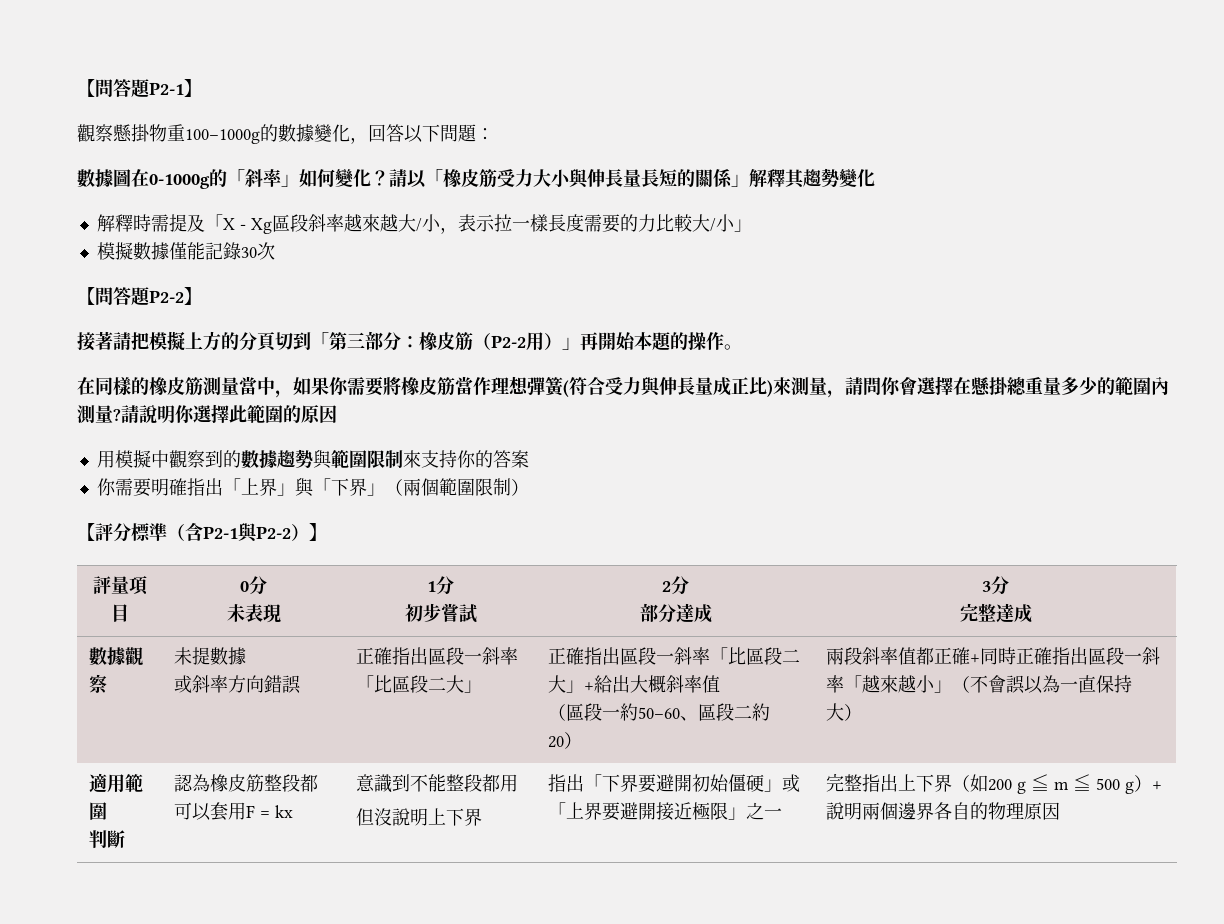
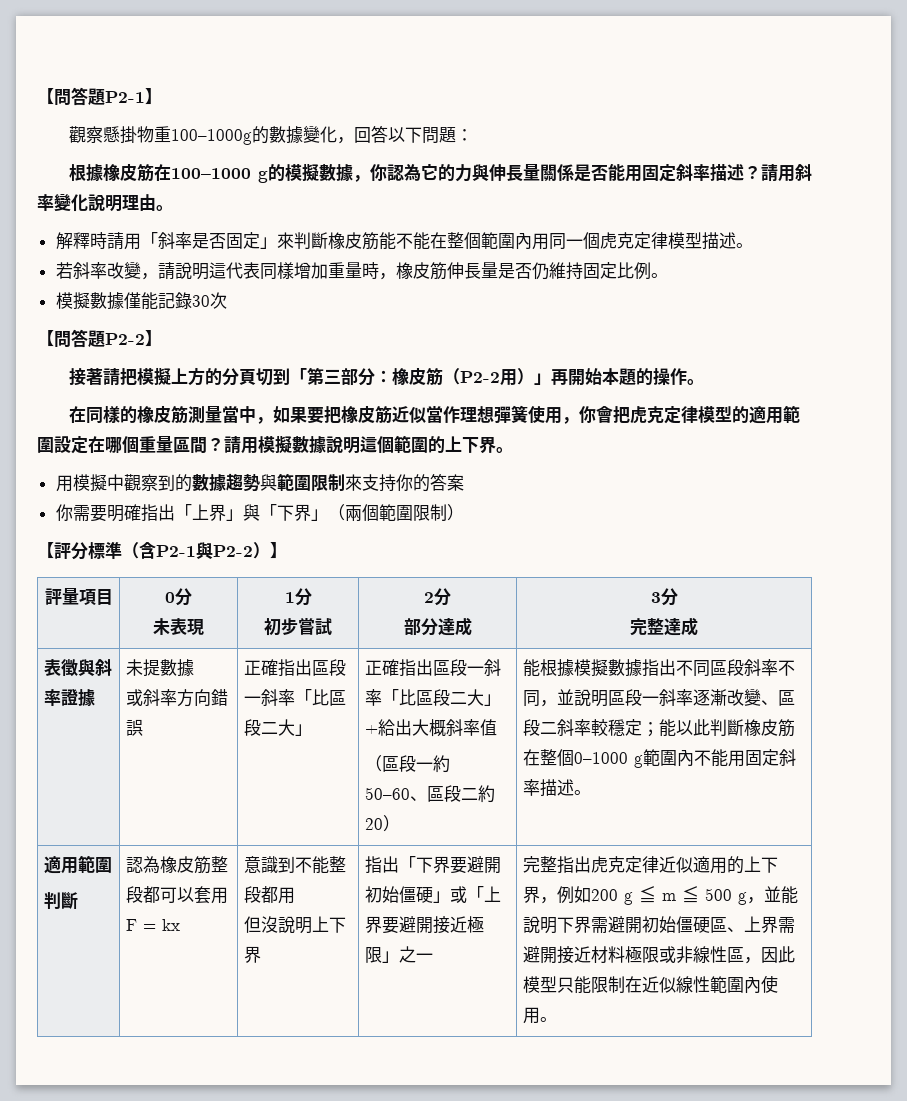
[77,168,875,189] 數據圖在0-1000g的「斜率」如何變化？請以「橡皮筋受力大小與伸長量長短的關係」解釋其趨勢變化 -> [68,163,812,183] [37,194,173,212] 根據橡皮筋在100–1000 g的模擬數據，你認為它的力與伸長量關係是否能用固定斜率描述？請用斜率變化說明理由。
[150,214,752,234] 需提及「X - Xg區段斜率越來越大/小，表示拉一樣長度需要的力比較大/小」 -> [106,232,753,250] [55,261,668,280] 請用「斜率是否固定」來判斷橡皮筋能不能在整個範圍內用同一個虎克定律模型描述。 // 若斜率改變，請說明這代表同樣增加重量時，橡皮筋伸長量是否仍維持固定比例。
[329,376,1169,398] [77,404,337,424] 你需要將橡皮筋當作理想彈簧(符合受力與伸長量成正比)來測量，請問你會選擇在懸掛總重量多少的範圍內測量?請說明你選擇此範圍的原因 -> [306,405,800,424] [37,435,513,454] 要把橡皮筋近似當作理想彈簧使用，你會把虎克定律模型的適用範圍設定在哪個重量區間？請用模擬數據說明這個範圍的上下界。
[89,647,144,666] [89,674,108,694] 數據觀察 -> [44,659,113,677] [44,689,96,706] 表徵與斜率證據
[826,647,1161,665] [826,675,1133,694] [826,703,863,721] 兩段斜率值都正確+同時正確指出區段一斜率「越來越小」（不會誤以為一直保持大） -> [523,659,796,677] [523,688,796,707] [523,719,796,737] [523,749,797,768] [523,779,592,797] 能根據模擬數據指出不同區段斜率不同，並說明區段一斜率逐漸改變、區段二斜率較穩定；能以此判斷橡皮筋在整個0–1000 g範圍內不能用固定斜率描述。
[898,774,971,792] 上下界（ -> [591,856,779,874] [523,886,575,904] 虎克定律近似適用的上下界，例
[1134,775,1163,792] [826,802,1061,820] ）+說明兩個邊界各自的物理原因 -> [747,886,799,904] [523,916,796,934] [523,946,796,964] [523,975,779,994] [523,1007,558,1024] ，並能說明下界需避開初始僵硬區、上界需避開接近材料極限或非線性區，因此模型只能限制在近似線性範圍內使用。

